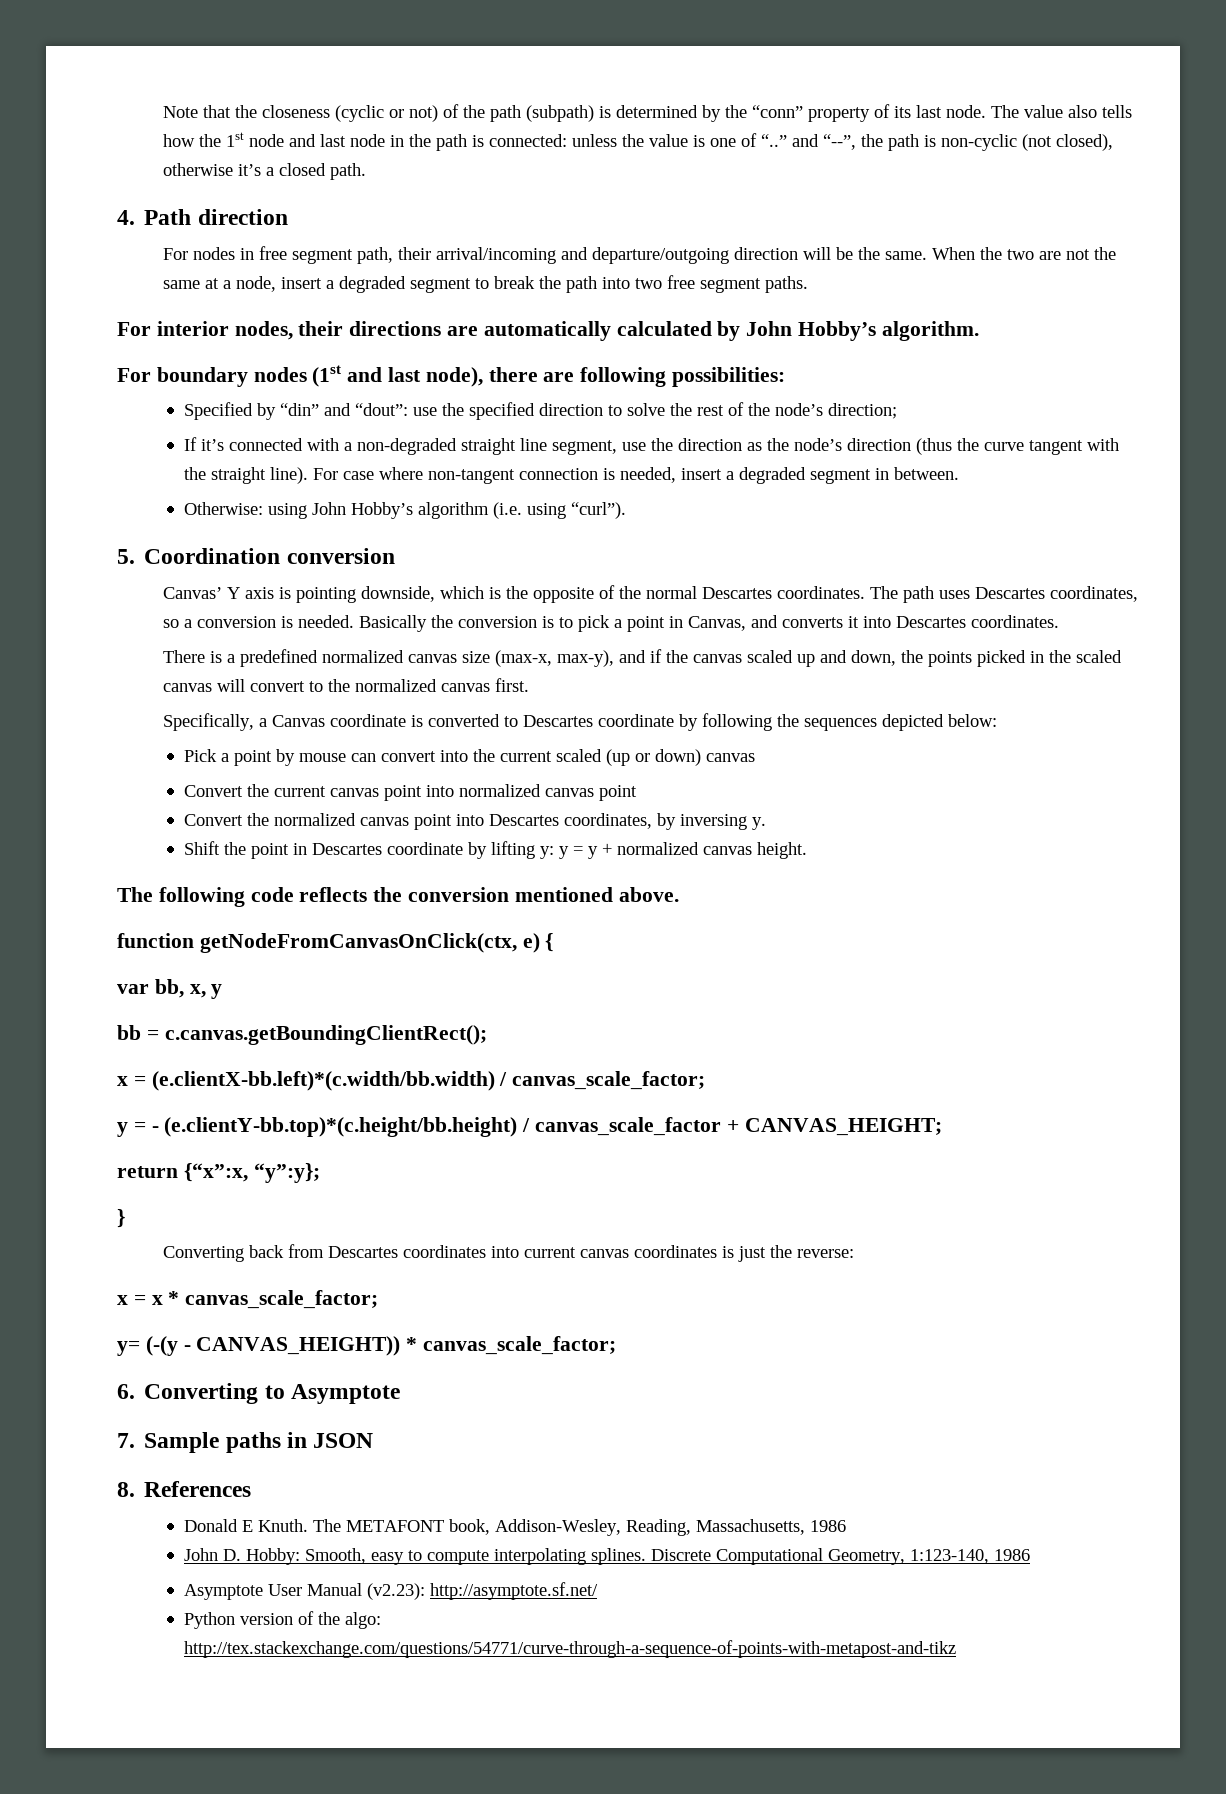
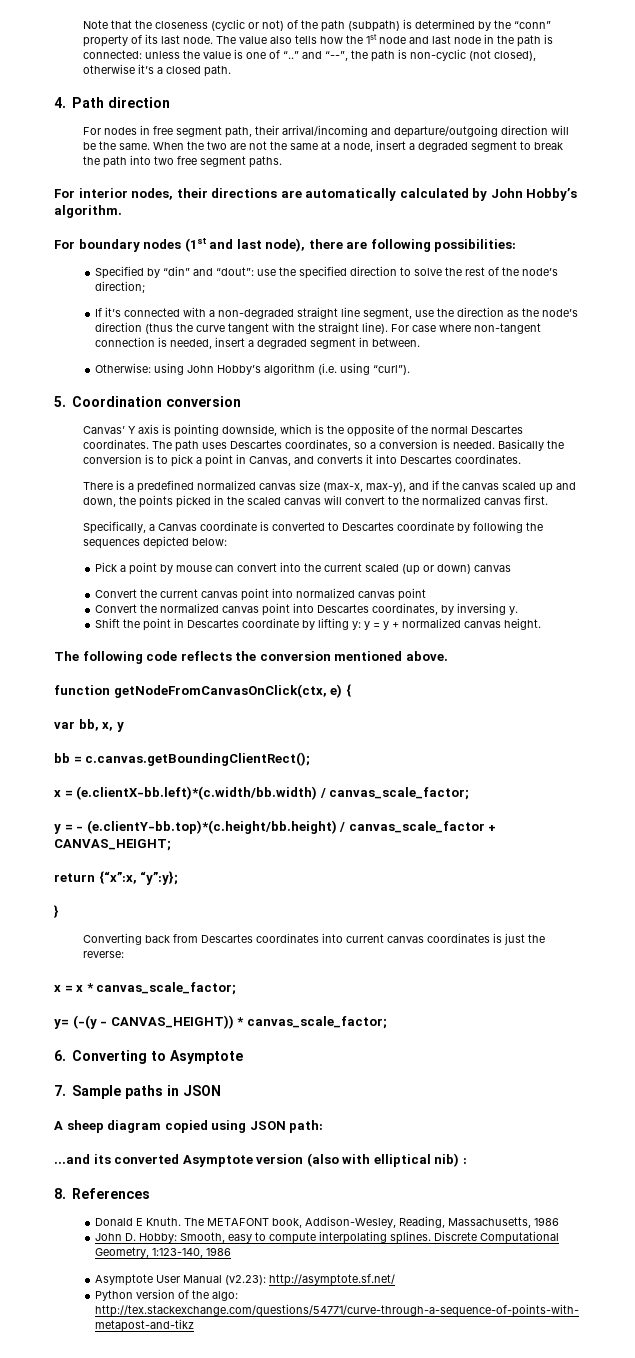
(374, 1440) none -> [54,1120,324,1133] [54,1153,467,1167] // A sheep diagram copied using JSON path: // ...and its converted Asymptote version (also with elliptical nib) :

